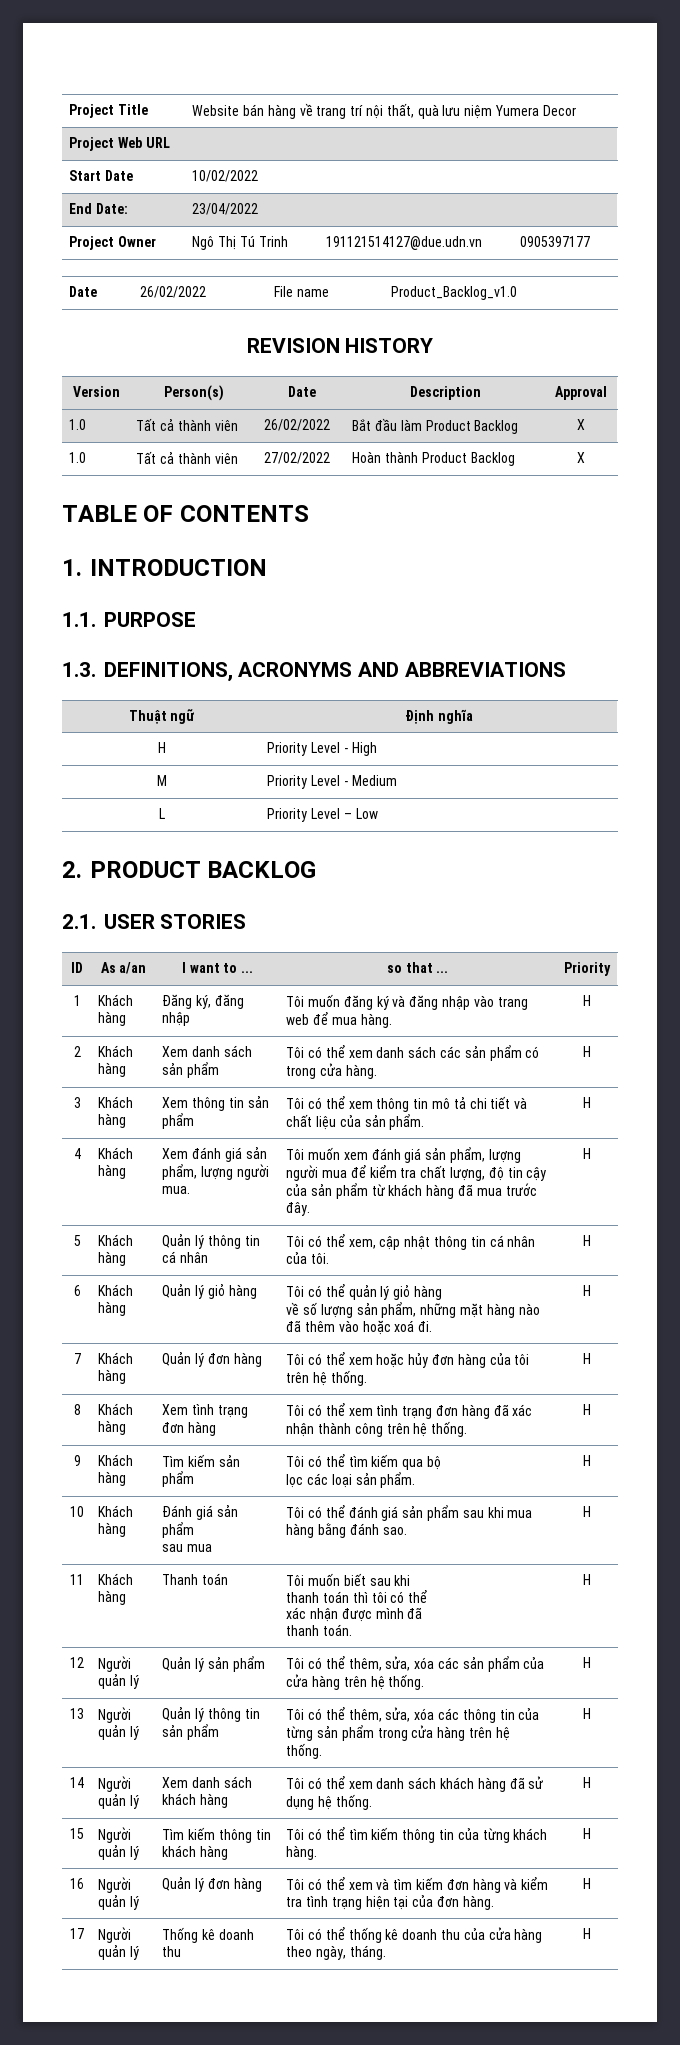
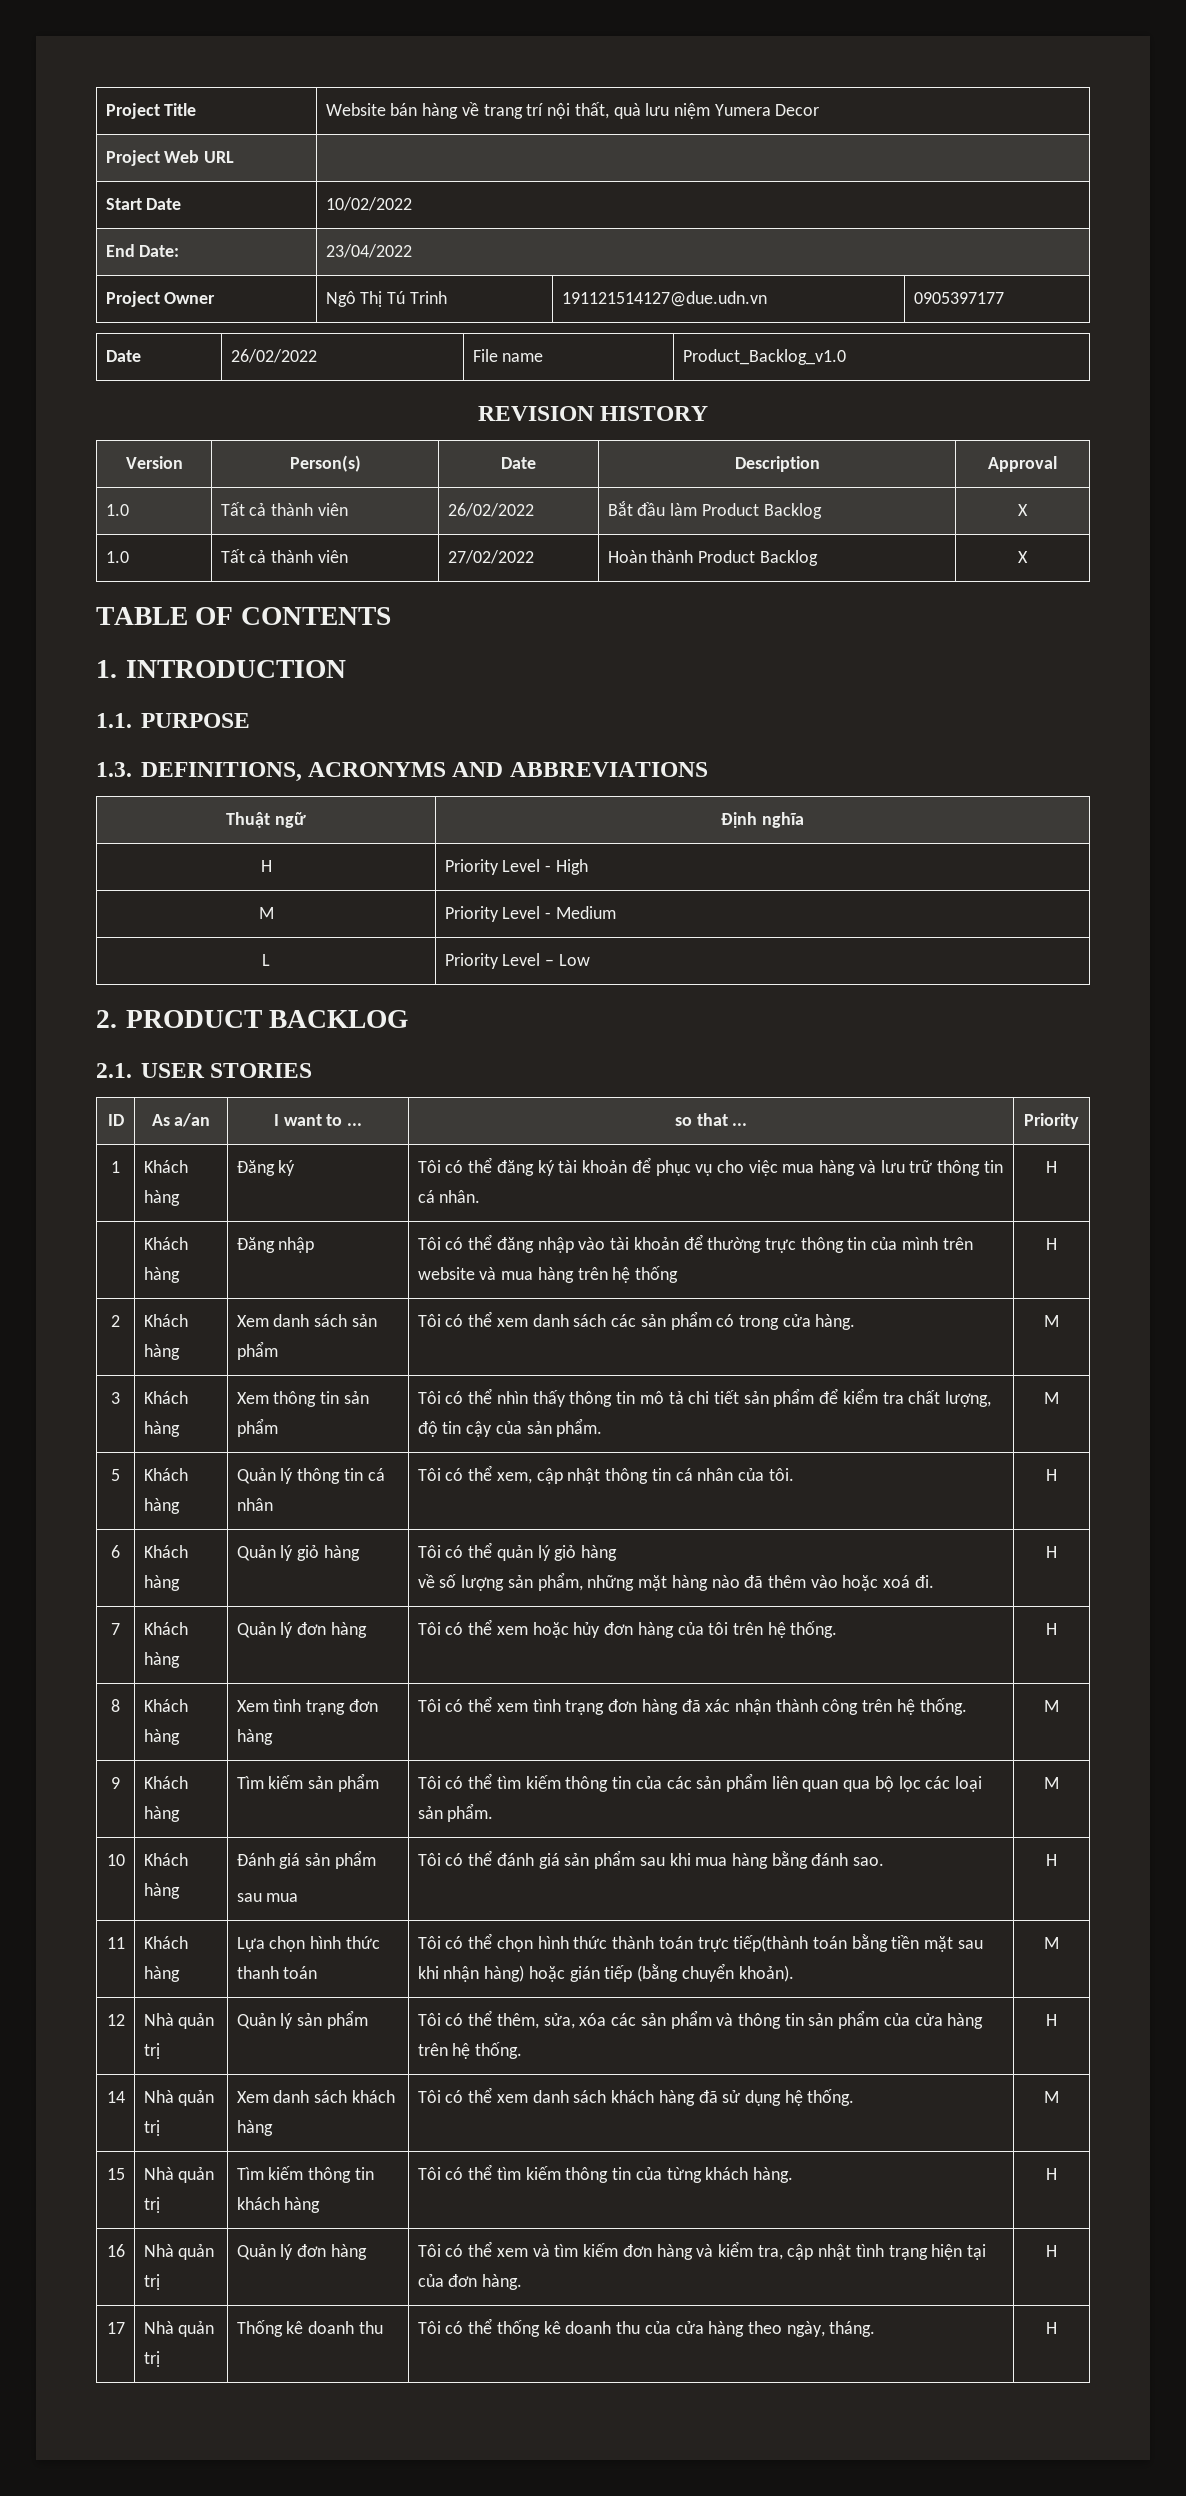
[196,994,244,1009] [162,1012,191,1026] [286,994,528,1010] [286,1012,392,1028] ký, đăng nhập | Tôi muốn đăng ký và đăng nhập vào trang web để mua hàng. -> [278,1160,296,1176] [417,1157,1003,1176] [417,1190,481,1203] [1046,1161,1057,1173] [143,1237,188,1250] [143,1267,180,1283] [236,1237,315,1253] [417,1234,973,1253] [417,1266,679,1283] ký | Tôi có thể đăng ký tài khoản để phục vụ cho việc mua hàng và lưu trữ thông tin cá nhân. | H // | Khách hàng | Đăng nhập | Tôi có thể đăng nhập vào tài khoản để thường trực thông tin của mình trên website và mua hàng trên hệ thống
[582,1046,591,1057] H -> [1044,1315,1059,1327] M
[348,1101,373,1109] xem -> [496,1390,566,1407] nhìn thấy
[514,1097,528,1109] [286,1114,425,1130] [582,1097,591,1108] [73,1148,81,1159] [98,1147,134,1159] [98,1164,127,1179] [162,1147,267,1162] [162,1164,269,1180] [162,1186,191,1194] [286,1147,521,1163] [286,1165,348,1181] và chất liệu của sản phẩm. | H // 4 | Khách hàng | Xem đánh giá sản phẩm, lượng người mua. | Tôi muốn xem đánh giá sản phẩm, lượng người mua -> [743,1388,815,1407] sản phẩm
[335,1183,537,1199] [286,1202,311,1216] [582,1148,591,1159] phẩm từ khách hàng đã mua trước đây. | H -> [556,1418,603,1437] [1044,1392,1059,1404] phẩm. | M
[582,1404,591,1415] H -> [1044,1700,1059,1712] M
(399, 1460) none -> [565,1773,839,1792] thông tin của các sản phẩm liên quan
(441, 1463) // -> (894, 1784) none
[582,1455,591,1466] H -> [1044,1777,1059,1789] M
[162,1573,229,1585] [286,1573,411,1586] [286,1590,428,1603] [286,1607,423,1622] [286,1624,353,1636] [582,1574,591,1585] [70,1657,84,1668] [98,1656,132,1672] [98,1674,140,1689] Thanh toán | Tôi muốn biết sau khi // thanh toán thì tôi có thể // xác nhận được mình đã // thanh toán. | H // 12 | Người quản lý -> [236,1936,380,1952] [236,1966,318,1979] [417,1933,983,1952] [417,1963,794,1982] [1044,1937,1059,1949] [106,2014,125,2026] [143,2013,215,2029] [143,2043,160,2059] Lựa chọn hình thức thanh toán | Tôi có thể chọn hình thức thành toán trực tiếp(thành toán bằng tiền mặt sau khi nhận hàng) hoặc gián tiếp (bằng chuyển khoản). | M // 12 | Nhà quản trị
[523,1657,545,1669] [286,1674,425,1690] [582,1657,591,1668] [70,1708,84,1719] [98,1707,132,1723] [98,1725,140,1740] [162,1707,260,1722] [162,1724,220,1740] [286,1707,540,1723] [286,1725,408,1741] của cửa hàng trên hệ thống. | H // 13 | Người quản lý | Quản lý thông tin sản phẩm | Tôi có thể thêm, sửa, xóa các thông tin của từng sản phẩm trong -> [716,2010,910,2029] và thông tin sản phẩm của
[98,1776,132,1792] [98,1794,140,1809] Người quản lý -> [143,2090,215,2106] [143,2120,160,2136] Nhà quản trị
[582,1777,591,1788] H -> [1044,2091,1059,2103] M
[98,1827,132,1843] [98,1845,140,1860] Người quản lý -> [143,2167,215,2183] [143,2197,160,2213] Nhà quản trị
[98,1877,132,1893] [98,1895,140,1910] Người quản lý -> [143,2244,215,2260] [143,2274,160,2290] Nhà quản trị
[286,1897,303,1907] tra -> [757,2244,852,2260] tra, cập nhật
[98,1927,132,1943] [98,1945,140,1960] Người quản lý -> [143,2321,215,2337] [143,2351,160,2367] Nhà quản trị

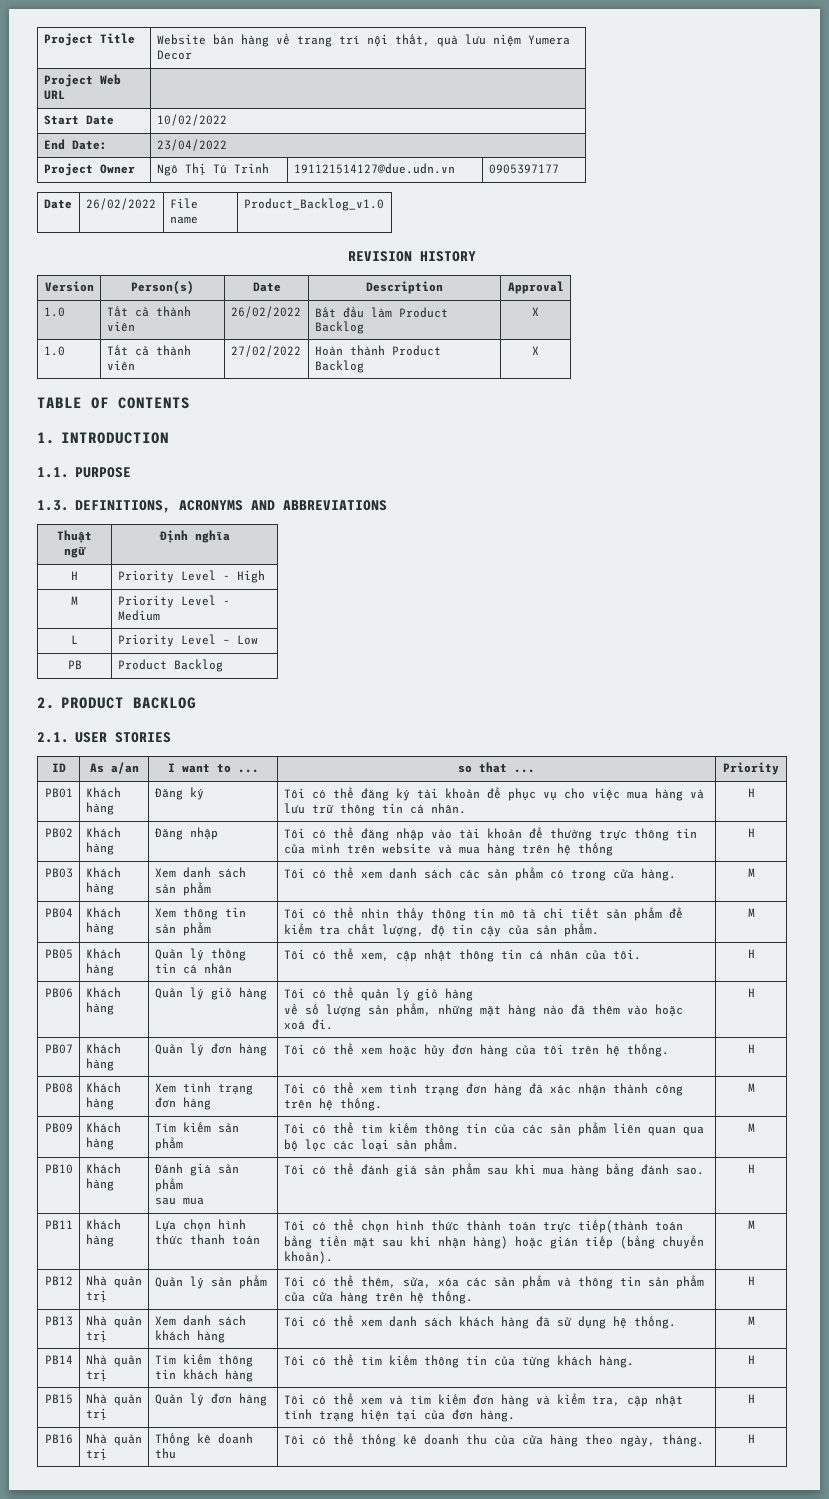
(590, 960) none -> [67,660,82,669] [117,659,223,672] // PB | Product Backlog
[111,1161,120,1173] 1 -> [44,788,73,798] PB01
(1057, 1167) none -> [44,828,73,838] PB02
[111,1315,120,1327] 2 -> [44,868,73,878] PB03
[111,1392,120,1404] 3 -> [44,908,73,918] PB04
[111,1469,120,1481] 5 -> [44,949,73,959] PB05
[111,1545,120,1558] 6 -> [44,988,73,998] PB06
[111,1623,120,1635] 7 -> [44,1044,73,1054] PB07
[111,1699,120,1712] 8 -> [44,1083,73,1093] PB08
[111,1777,120,1789] 9 -> [44,1123,73,1133] PB09
[106,1854,125,1866] 10 -> [44,1164,73,1174] PB10
[106,1937,125,1949] 11 -> [44,1220,73,1229] PB11
[106,2014,125,2026] 12 -> [44,1276,73,1285] PB12
[106,2091,125,2103] 14 -> [44,1316,73,1326] PB13
[106,2168,125,2180] 15 -> [44,1355,73,1364] PB14
[106,2244,125,2257] 16 -> [44,1394,73,1404] PB15
[106,2322,125,2334] 17 -> [44,1434,73,1444] PB16

